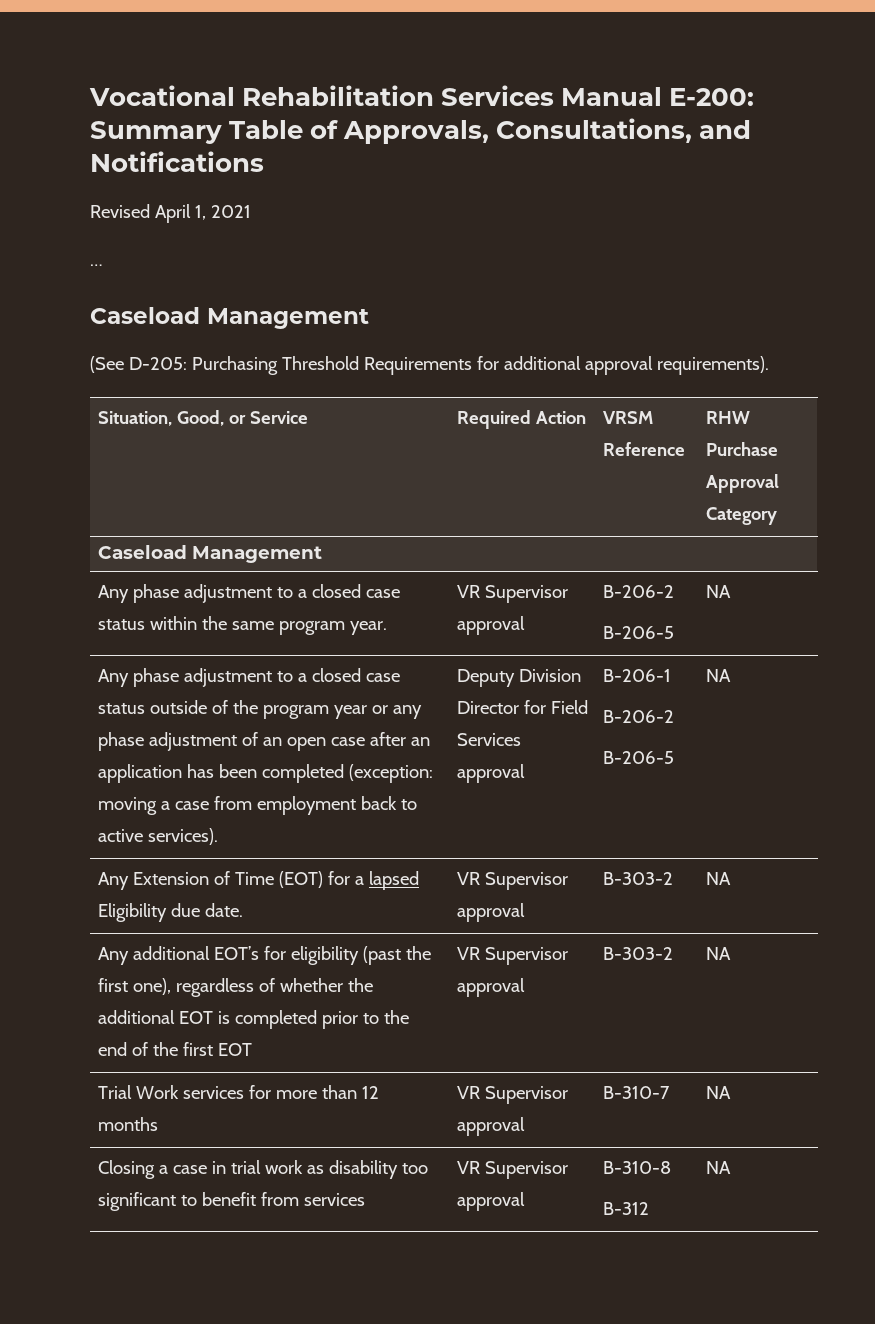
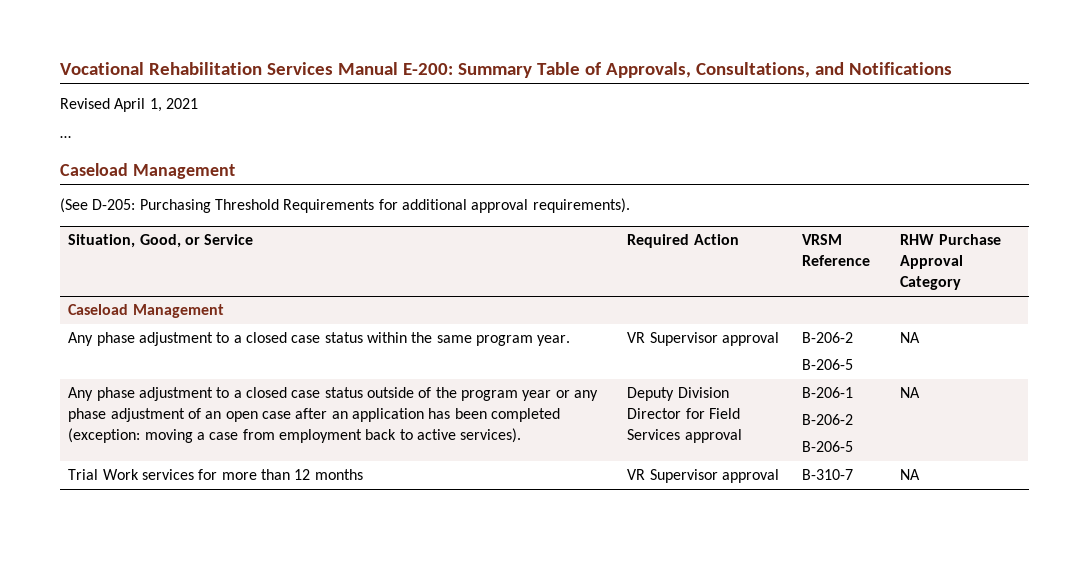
[97,871,419,890] [97,903,243,922] [456,872,568,890] [456,903,525,922] [602,872,673,885] [705,872,731,885] [97,946,431,965] [97,978,373,997] [97,1010,409,1029] [97,1042,252,1056] [456,947,568,965] [456,978,525,997] [602,947,673,960] [705,947,731,960] // Any Extension of Time (EOT) for a lapsed Eligibility due date. | VR Supervisor approval | B-303-2 | NA // Any additional EOT’s for eligibility (past the first one), regardless of whether the additional EOT is completed prior to the end of the first EOT | VR Supervisor approval | B-303-2 | NA -> (921, 392) none
[97,1160,428,1179] [97,1192,365,1211] [456,1161,568,1179] [456,1192,525,1211] [602,1161,671,1174] [602,1202,649,1215] [705,1161,731,1174] // Closing a case in trial work as disability too significant to benefit from services | VR Supervisor approval | B-310-8 // B-312 | NA -> (921, 474) none

